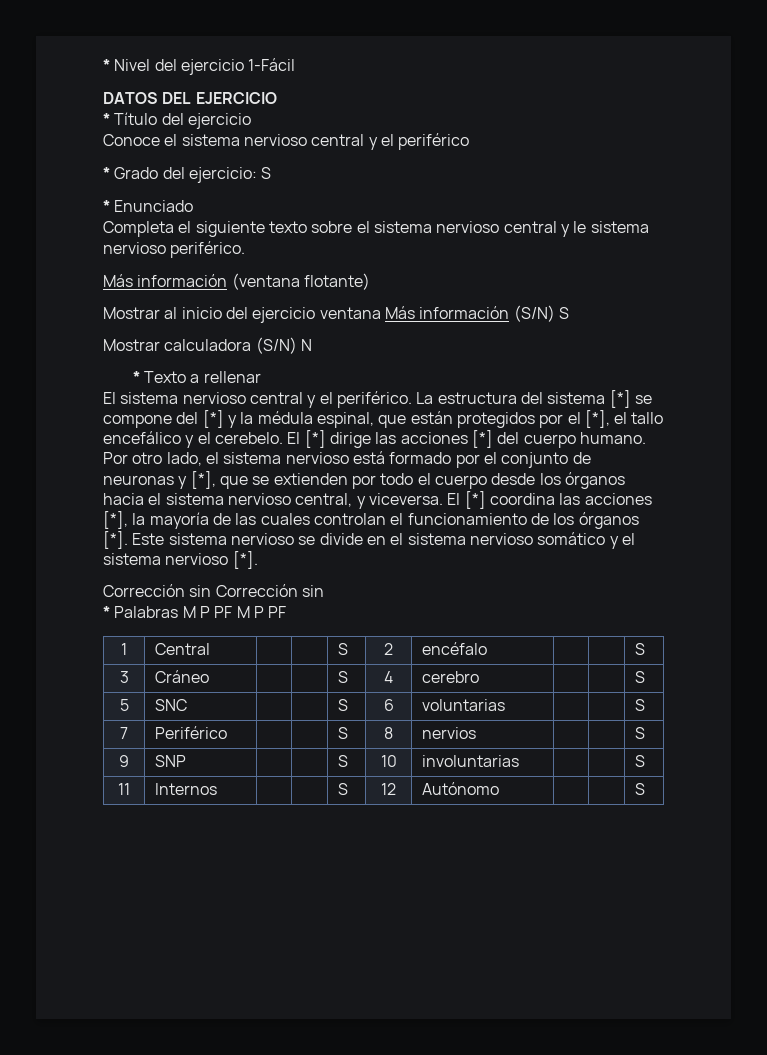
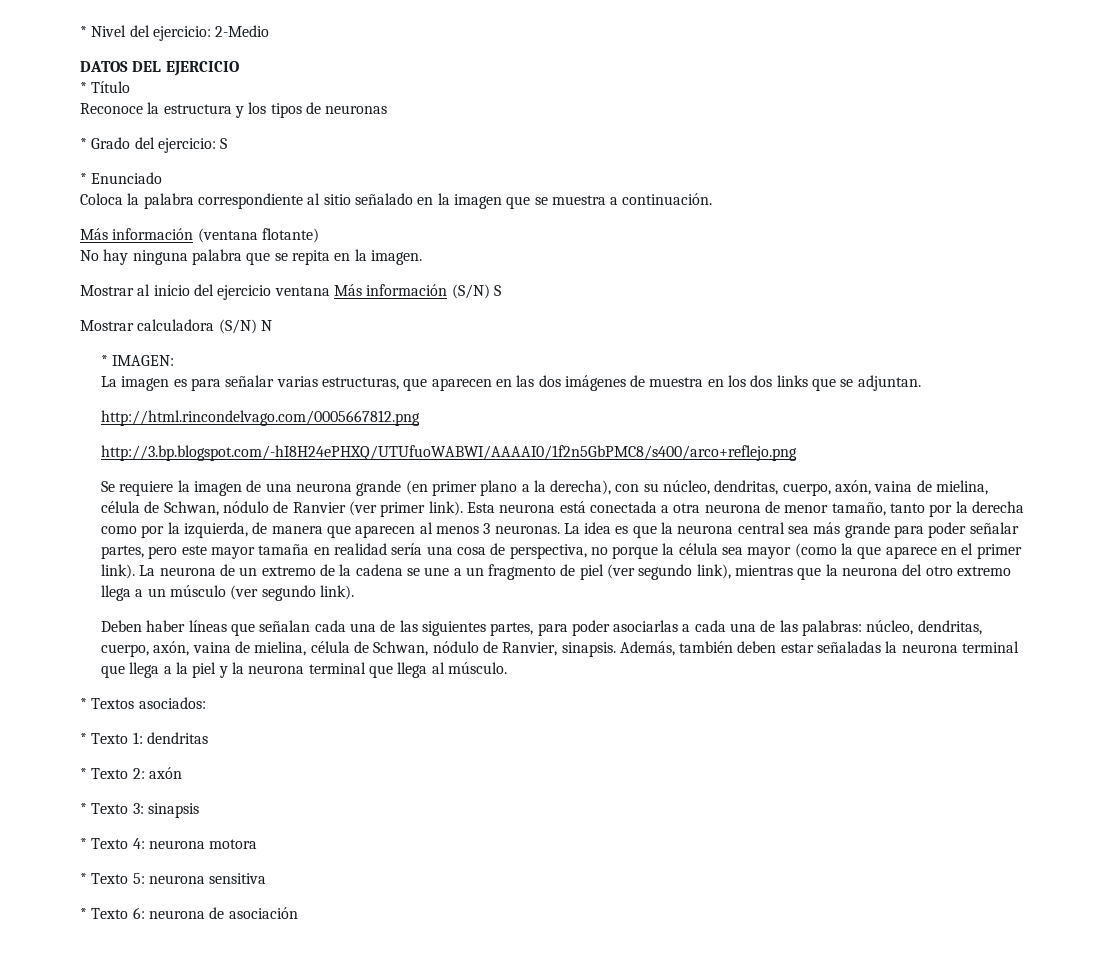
[180,58,296,75] ejercicio 1-Fácil -> [152,25,270,41] ejercicio: 2-Medio
[161,113,251,129] [103,133,470,150] del ejercicio // Conoce el sistema nervioso central y el periférico -> [80,102,388,118] // Reconoce la estructura y los tipos de neuronas
[103,221,649,237] [103,241,246,258] [103,273,370,290] Completa el siguiente texto sobre el sistema nervioso central y le sistema nervioso periférico. // Más información (ventana flotante) -> [80,193,713,209] [80,228,319,243] [80,249,422,265] Coloca la palabra correspondiente al sitio señalado en la imagen que se muestra a continuación. // Más información (ventana flotante) // No hay ninguna palabra que se repita en la imagen.
[143,371,261,383] [103,390,652,408] [103,410,664,428] [103,430,646,448] [103,451,591,468] [103,471,625,489] [103,491,652,509] [103,511,639,529] [103,531,635,549] [103,551,258,569] [103,584,324,597] [103,606,287,618] [121,643,127,655] [154,643,210,655] [337,643,348,655] [384,643,393,655] [421,642,487,655] [634,643,645,655] [119,671,129,683] [154,670,209,683] [337,671,348,683] [384,671,393,683] [421,671,479,683] [634,671,645,683] [119,699,129,711] [154,699,187,711] [337,699,348,711] [383,699,394,711] [421,699,505,711] [634,699,645,711] [120,727,128,739] [154,726,227,739] [337,727,348,739] [384,727,393,739] [421,727,476,739] [634,727,645,739] [119,755,129,767] [154,755,186,767] [337,755,348,767] [380,755,397,767] [421,755,519,767] [634,755,645,767] [118,783,130,795] [154,783,217,795] [337,783,348,795] [381,783,396,795] [421,782,499,795] [634,783,645,795] Texto a rellenar // El sistema nervioso central y el periférico. La estructura del sistema [*] se compone del [*] y la médula espinal, que están protegidos por el [*], el tallo encefálico y el cerebelo. El [*] dirige las acciones [*] del cuerpo humano. Por otro lado, el sistema nervioso está formado por el conjunto de neuronas y [*], que se extienden por todo el cuerpo desde los órganos hacia el sistema nervioso central, y viceversa. El [*] coordina las acciones [*], la mayoría de las cuales controlan el funcionamiento de los órganos [*]. Este sistema nervioso se divide en el sistema nervioso somático y el sistema nervioso [*]. // Corrección sin Corrección sin // * Palabras M P PF M P PF // 1 | Central | | | S | 2 | encéfalo | | | S // 3 | Cráneo | | | S | 4 | cerebro | | | S // 5 | SNC | | | S | 6 | voluntarias | | | S // 7 | Periférico | | | S | 8 | nervios | | | S // 9 | SNP | | | S | 10 | involuntarias | | | S // 11 | Internos | | | S | 12 | Autónomo | | | S -> [112,355,175,366] [100,375,921,391] [100,410,420,426] [100,445,797,461] [100,480,989,496] [100,501,1025,517] [100,522,1019,538] [100,543,1022,559] [100,564,1011,580] [100,585,354,601] [100,620,982,636] [100,641,1020,657] [100,662,507,678] [80,697,206,709] [80,732,208,744] [80,767,182,779] [80,803,199,818] [80,838,258,849] [80,873,267,884] [80,907,298,919] IMAGEN: // La imagen es para señalar varias estructuras, que aparecen en las dos imágenes de muestra en los dos links que se adjuntan. // http://html.rincondelvago.com/0005667812.png // http://3.bp.blogspot.com/-hI8H24ePHXQ/UTUfuoWABWI/AAAAI0/1f2n5GbPMC8/s400/arco+reflejo.png // Se requiere la imagen de una neurona grande (en primer plano a la derecha), con su núcleo, dendritas, cuerpo, axón, vaina de mielina, célula de Schwan, nódulo de Ranvier (ver primer link). Esta neurona está conectada a otra neurona de menor tamaño, tanto por la derecha como por la izquierda, de manera que aparecen al menos 3 neuronas. La idea es que la neurona central sea más grande para poder señalar partes, pero este mayor tamaña en realidad sería una cosa de perspectiva, no porque la célula sea mayor (como la que aparece en el primer link). La neurona de un extremo de la cadena se une a un fragmento de piel (ver segundo link), mientras que la neurona del otro extremo llega a un músculo (ver segundo link). // Deben haber líneas que señalan cada una de las siguientes partes, para poder asociarlas a cada una de las palabras: núcleo, dendritas, cuerpo, axón, vaina de mielina, célula de Schwan, nódulo de Ranvier, sinapsis. Además, también deben estar señaladas la neurona terminal que llega a la piel y la neurona terminal que llega al músculo. // * Textos asociados: // * Texto 1: dendritas // * Texto 2: axón // * Texto 3: sinapsis // * Texto 4: neurona motora // * Texto 5: neurona sensitiva // * Texto 6: neurona de asociación

